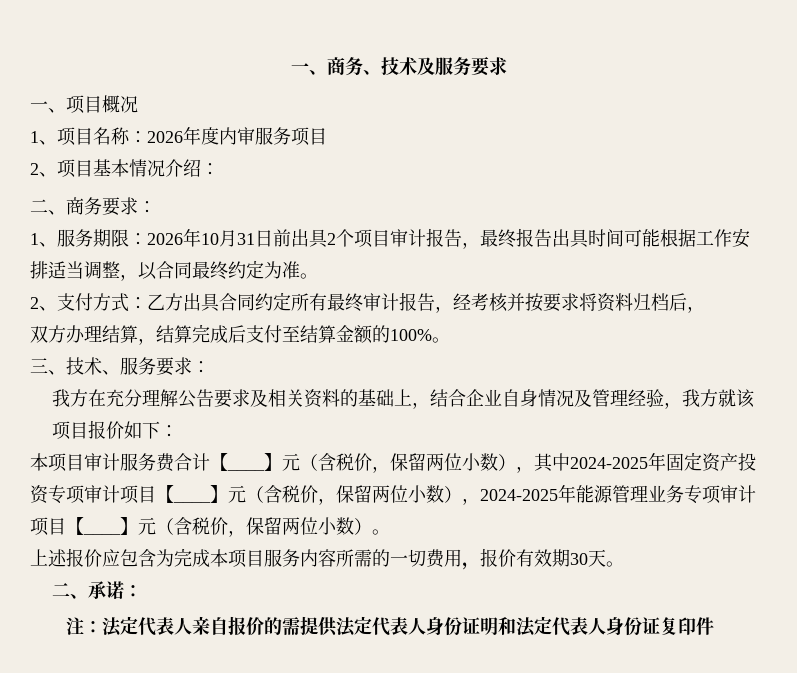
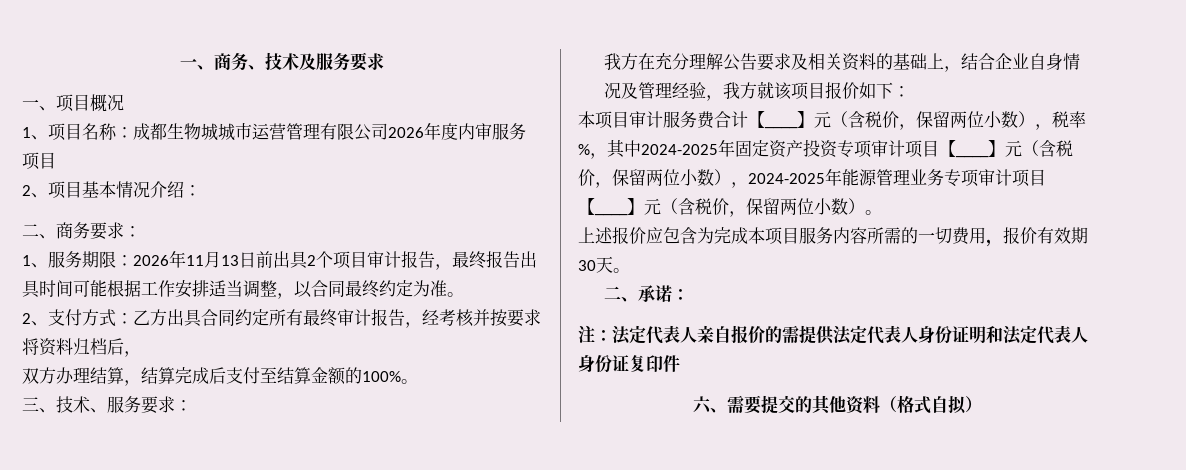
(147, 137) none -> [133,123,388,141] 成都生物城城市运营管理有限公司
[201,230,255,247] 10月31 -> [186,251,239,268] 11月13
(534, 469) none -> [1052,111,1086,128] [578,144,607,159] 税率%，
(715, 626) none -> [693,395,982,415] // 六、需要提交的其他资料（格式自拟）

